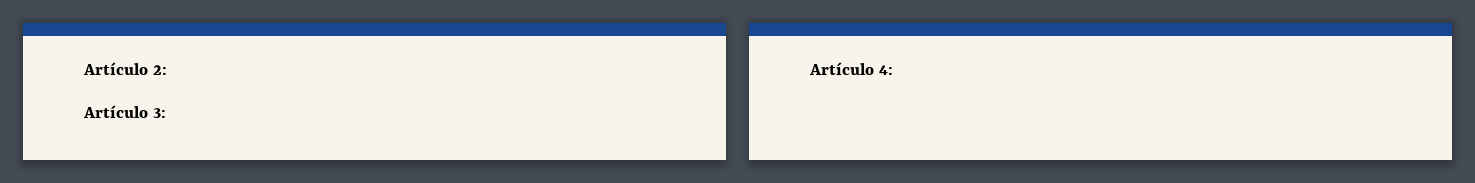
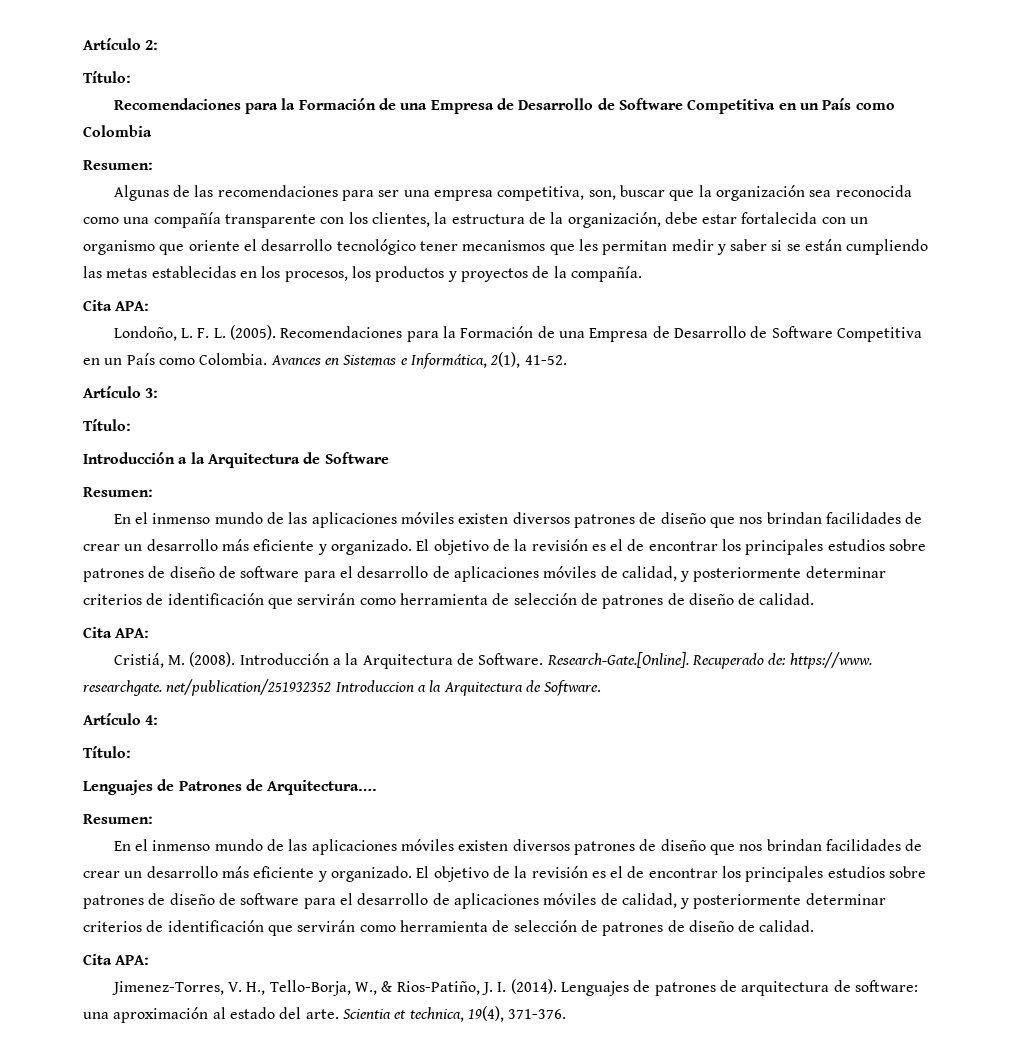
[83,105,166,118] [809,62,893,75] Artículo 3: // Artículo 4: -> [83,71,131,83] [113,98,895,114] [83,125,152,137] [83,160,153,170] [113,185,912,201] [83,212,869,228] [83,239,929,255] [83,266,642,282] [83,300,150,311] [113,325,922,342] [83,352,567,369] [83,386,159,398] [83,419,131,431] [83,452,389,468] [83,487,153,497] [113,512,923,528] [83,539,927,555] [83,566,886,582] [83,593,815,609] [83,627,150,638] [113,652,872,669] [83,679,602,696] [83,713,159,725] [83,746,131,758] [83,779,378,795] [83,814,153,824] [113,839,923,855] [83,866,927,882] [83,893,886,909] [83,920,815,936] [83,954,150,965] [111,979,918,996] [83,1006,567,1023] Título: // Recomendaciones para la Formación de una Empresa de Desarrollo de Software Competitiva en un País como Colombia // Resumen: // Algunas de las recomendaciones para ser una empresa competitiva, son, buscar que la organización sea reconocida como una compañía transparente con los clientes, la estructura de la organización, debe estar fortalecida con un organismo que oriente el desarrollo tecnológico tener mecanismos que les permitan medir y saber si se están cumpliendo las metas establecidas en los procesos, los productos y proyectos de la compañía. // Cita APA: // Londoño, L. F. L. (2005). Recomendaciones para la Formación de una Empresa de Desarrollo de Software Competitiva en un País como Colombia. Avances en Sistemas e Informática, 2(1), 41-52. // Artículo 3: // Título: // Introducción a la Arquitectura de Software // Resumen: // En el inmenso mundo de las aplicaciones móviles existen diversos patrones de diseño que nos brindan facilidades de crear un desarrollo más eficiente y organizado. El objetivo de la revisión es el de encontrar los principales estudios sobre patrones de diseño de software para el desarrollo de aplicaciones móviles de calidad, y posteriormente determinar criterios de identificación que servirán como herramienta de selección de patrones de diseño de calidad. // Cita APA: // Cristiá, M. (2008). Introducción a la Arquitectura de Software. Research-Gate.[Online]. Recuperado de: https://www. researchgate. net/publication/251932352 Introduccion a la Arquitectura de Software. // Artículo 4: // Título: // Lenguajes de Patrones de Arquitectura…. // Resumen: // En el inmenso mundo de las aplicaciones móviles existen diversos patrones de diseño que nos brindan facilidades de crear un desarrollo más eficiente y organizado. El objetivo de la revisión es el de encontrar los principales estudios sobre patrones de diseño de software para el desarrollo de aplicaciones móviles de calidad, y posteriormente determinar criterios de identificación que servirán como herramienta de selección de patrones de diseño de calidad. // Cita APA: // Jimenez-Torres, V. H., Tello-Borja, W., & Rios-Patiño, J. I. (2014). Lenguajes de patrones de arquitectura de software: una aproximación al estado del arte. Scientia et technica, 19(4), 371-376.

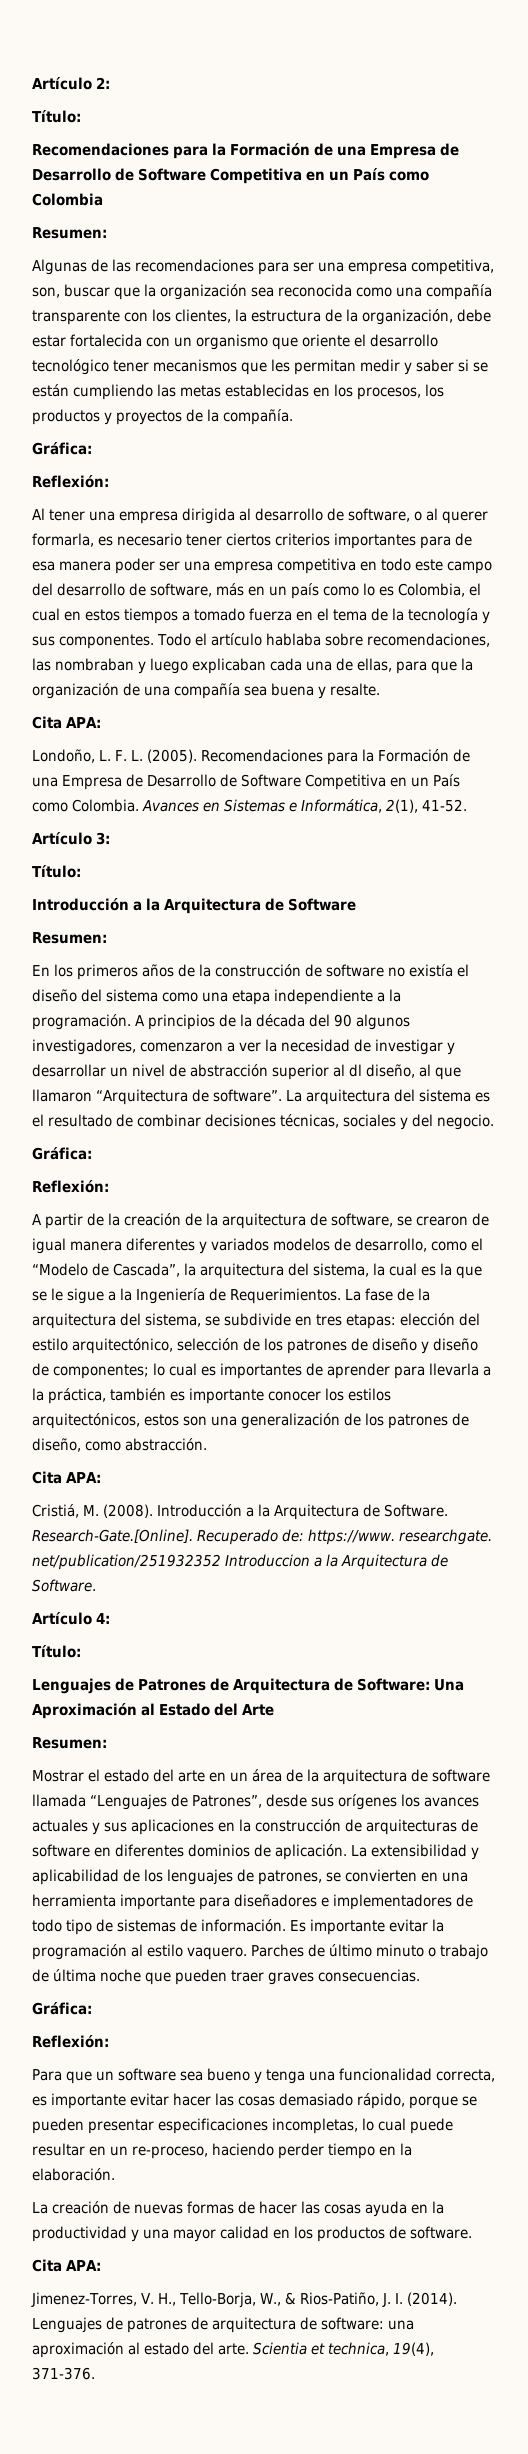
(642, 274) none -> [32,442,92,455] [32,475,109,488] [32,508,488,524] [32,533,472,549] [32,558,492,574] [32,583,481,599] [32,608,490,624] [32,633,490,649] [32,658,473,674] [32,683,380,699] // Gráfica: // Reflexión: // Al tener una empresa dirigida al desarrollo de software, o al querer formarla, es necesario tener ciertos criterios importantes para de esa manera poder ser una empresa competitiva en todo este campo del desarrollo de software, más en un país como lo es Colombia, el cual en estos tiempos a tomado fuerza en el tema de la tecnología y sus componentes. Todo el artículo hablaba sobre recomendaciones, las nombraban y luego explicaban cada una de ellas, para que la organización de una compañía sea buena y resalte.
[135,512,923,528] [83,539,927,555] [83,566,886,582] [83,593,815,609] el inmenso mundo de las aplicaciones móviles existen diversos patrones de diseño que nos brindan facilidades de crear un desarrollo más eficiente y organizado. El objetivo de la revisión es el de encontrar los principales estudios sobre patrones de diseño de software para el desarrollo de aplicaciones móviles de calidad, y posteriormente determinar criterios de identificación que servirán como herramienta de selección de patrones de diseño de calidad. -> [54,964,469,980] [32,989,401,1005] [32,1014,410,1030] [32,1039,455,1055] [32,1064,461,1080] [32,1089,490,1105] [32,1114,494,1130] [32,1147,92,1160] [32,1180,109,1193] [32,1213,489,1229] [32,1238,483,1254] [32,1263,482,1279] [32,1288,430,1304] [32,1313,480,1329] [32,1338,478,1354] [32,1363,491,1379] [32,1388,391,1404] [32,1413,469,1429] [32,1438,207,1452] los primeros años de la construcción de software no existía el diseño del sistema como una etapa independiente a la programación. A principios de la década del 90 algunos investigadores, comenzaron a ver la necesidad de investigar y desarrollar un nivel de abstracción superior al dl diseño, al que llamaron “Arquitectura de software”. La arquitectura del sistema es el resultado de combinar decisiones técnicas, sociales y del negocio. // Gráfica: // Reflexión: // A partir de la creación de la arquitectura de software, se crearon de igual manera diferentes y variados modelos de desarrollo, como el “Modelo de Cascada”, la arquitectura del sistema, la cual es la que se le sigue a la Ingeniería de Requerimientos. La fase de la arquitectura del sistema, se subdivide en tres etapas: elección del estilo arquitectónico, selección de los patrones de diseño y diseño de componentes; lo cual es importantes de aprender para llevarla a la práctica, también es importante conocer los estilos arquitectónicos, estos son una generalización de los patrones de diseño, como abstracción.
[267,780,378,795] [83,814,153,824] [113,839,923,855] [83,866,927,882] [83,893,886,909] [83,920,815,936] Arquitectura…. // Resumen: // En el inmenso mundo de las aplicaciones móviles existen diversos patrones de diseño que nos brindan facilidades de crear un desarrollo más eficiente y organizado. El objetivo de la revisión es el de encontrar los principales estudios sobre patrones de diseño de software para el desarrollo de aplicaciones móviles de calidad, y posteriormente determinar criterios de identificación que servirán como herramienta de selección de patrones de diseño de calidad. -> [233,1678,464,1694] [32,1703,274,1719] [32,1737,107,1749] [32,1769,490,1785] [32,1794,479,1810] [32,1819,478,1835] [32,1844,479,1860] [32,1869,468,1885] [32,1894,473,1910] [32,1919,444,1935] [32,1944,488,1960] [32,1969,420,1985] [32,2002,92,2015] [32,2035,109,2048] [32,2068,495,2084] [32,2093,477,2109] [32,2118,453,2134] [32,2143,412,2159] [32,2168,115,2181] [32,2201,444,2217] [32,2226,472,2242] Arquitectura de Software: Una Aproximación al Estado del Arte // Resumen: // Mostrar el estado del arte en un área de la arquitectura de software llamada “Lenguajes de Patrones”, desde sus orígenes los avances actuales y sus aplicaciones en la construcción de arquitecturas de software en diferentes dominios de aplicación. La extensibilidad y aplicabilidad de los lenguajes de patrones, se convierten en una herramienta importante para diseñadores e implementadores de todo tipo de sistemas de información. Es importante evitar la programación al estilo vaquero. Parches de último minuto o trabajo de última noche que pueden traer graves consecuencias. // Gráfica: // Reflexión: // Para que un software sea bueno y tenga una funcionalidad correcta, es importante evitar hacer las cosas demasiado rápido, porque se pueden presentar especificaciones incompletas, lo cual puede resultar en un re-proceso, haciendo perder tiempo en la elaboración. // La creación de nuevas formas de hacer las cosas ayuda en la productividad y una mayor calidad en los productos de software.

